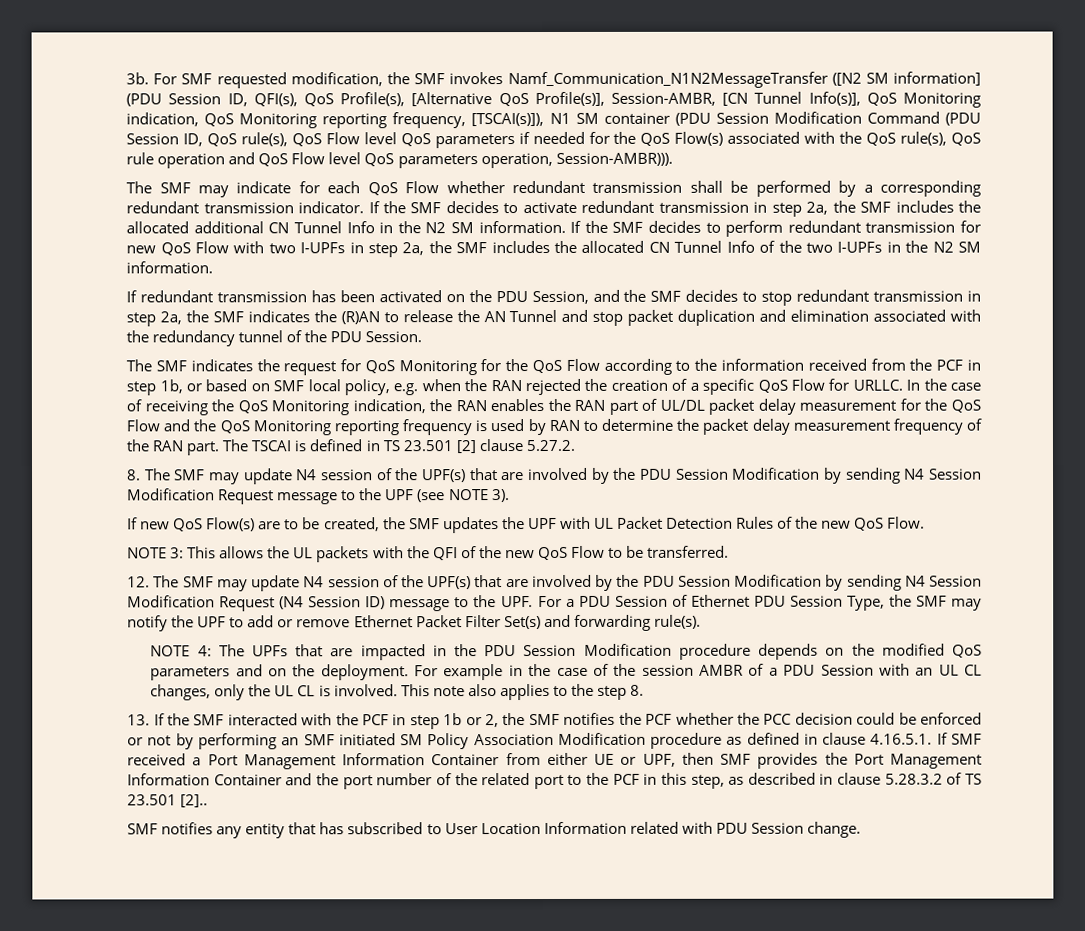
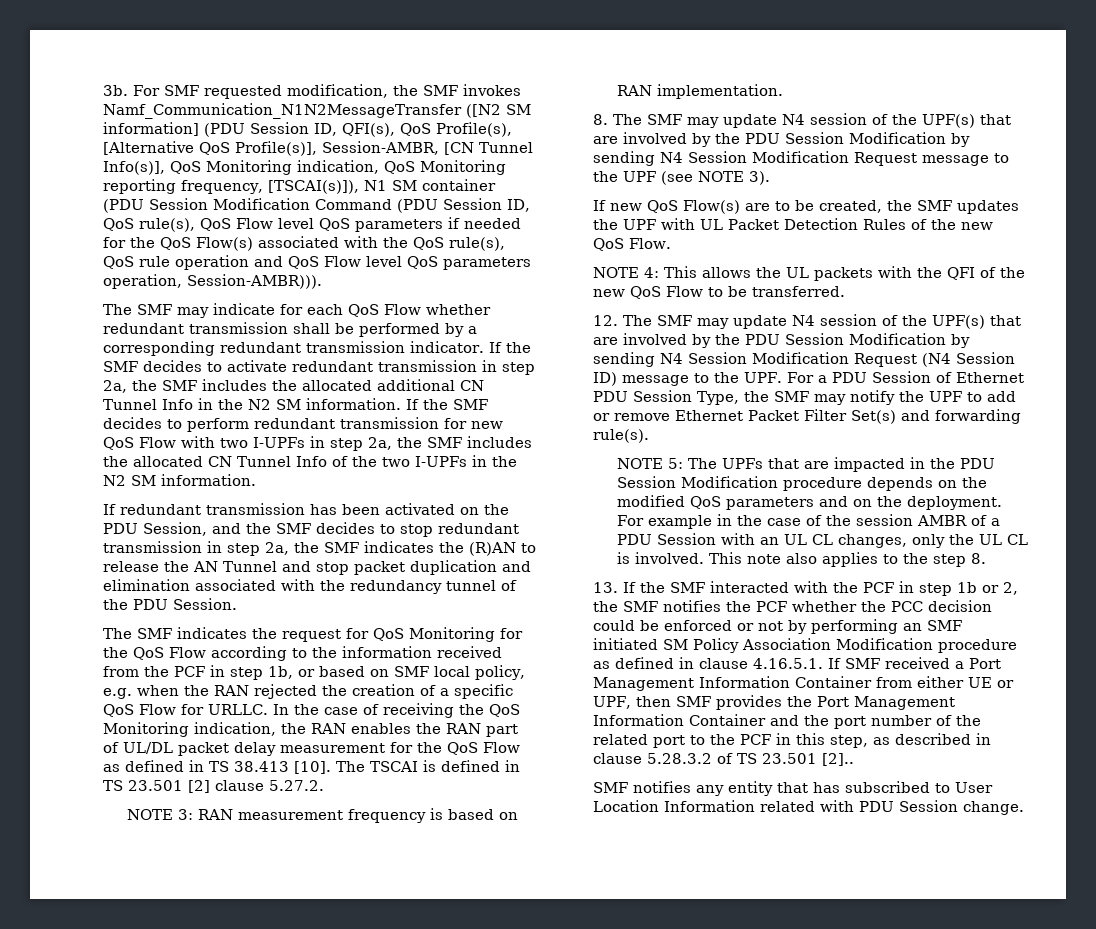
[163,418,982,436] [126,439,220,456] and the QoS Monitoring reporting frequency is used by RAN to determine the packet delay measurement frequency of the RAN part. -> [103,760,332,774] as defined in TS 38.413 [10].
(575, 445) none -> [126,808,518,823] [616,84,783,99] // NOTE 3: RAN measurement frequency is based on RAN implementation.
[170,547,185,559] 3: -> [644,267,660,278] 4:
[197,645,212,657] 4: -> [667,458,683,469] 5:

